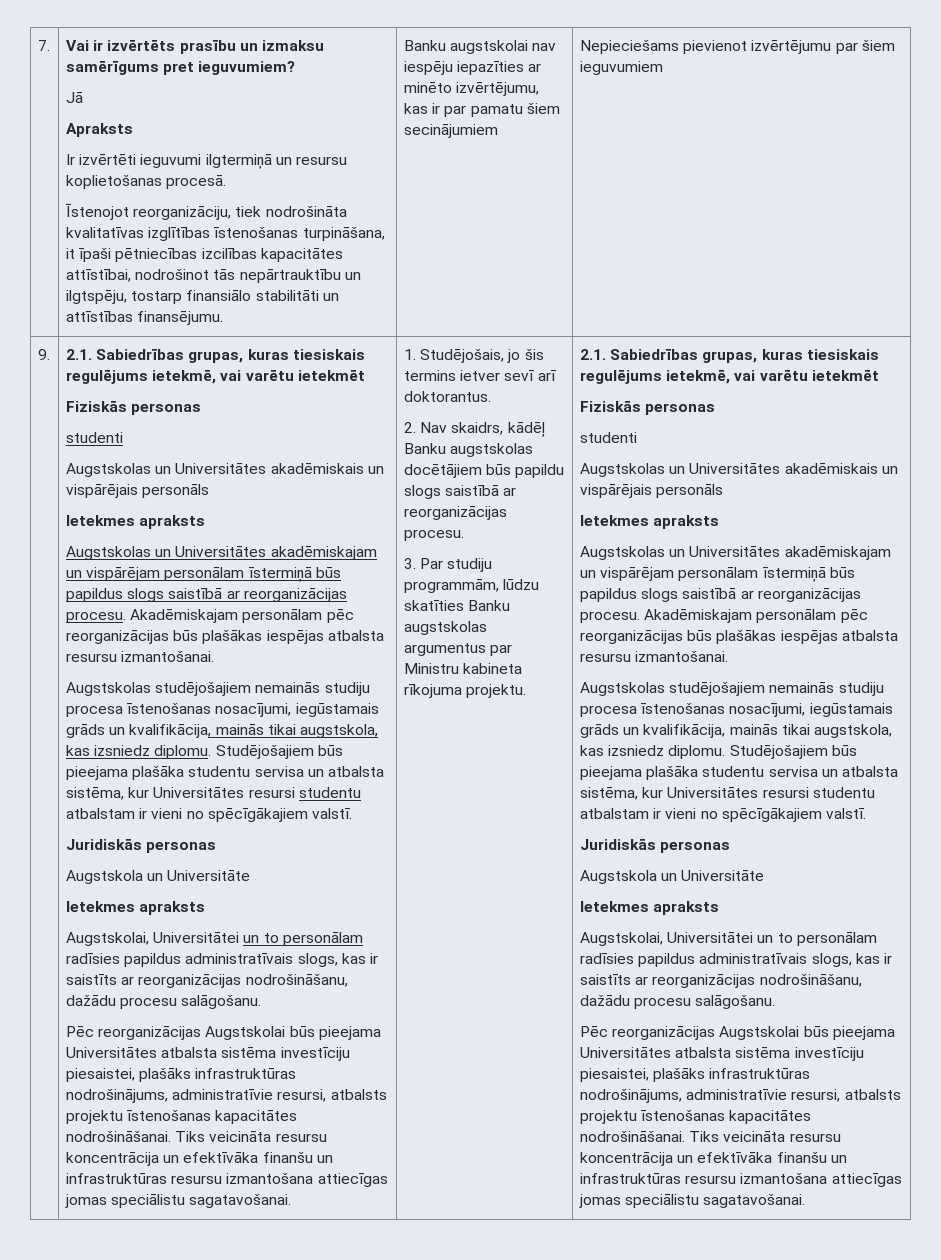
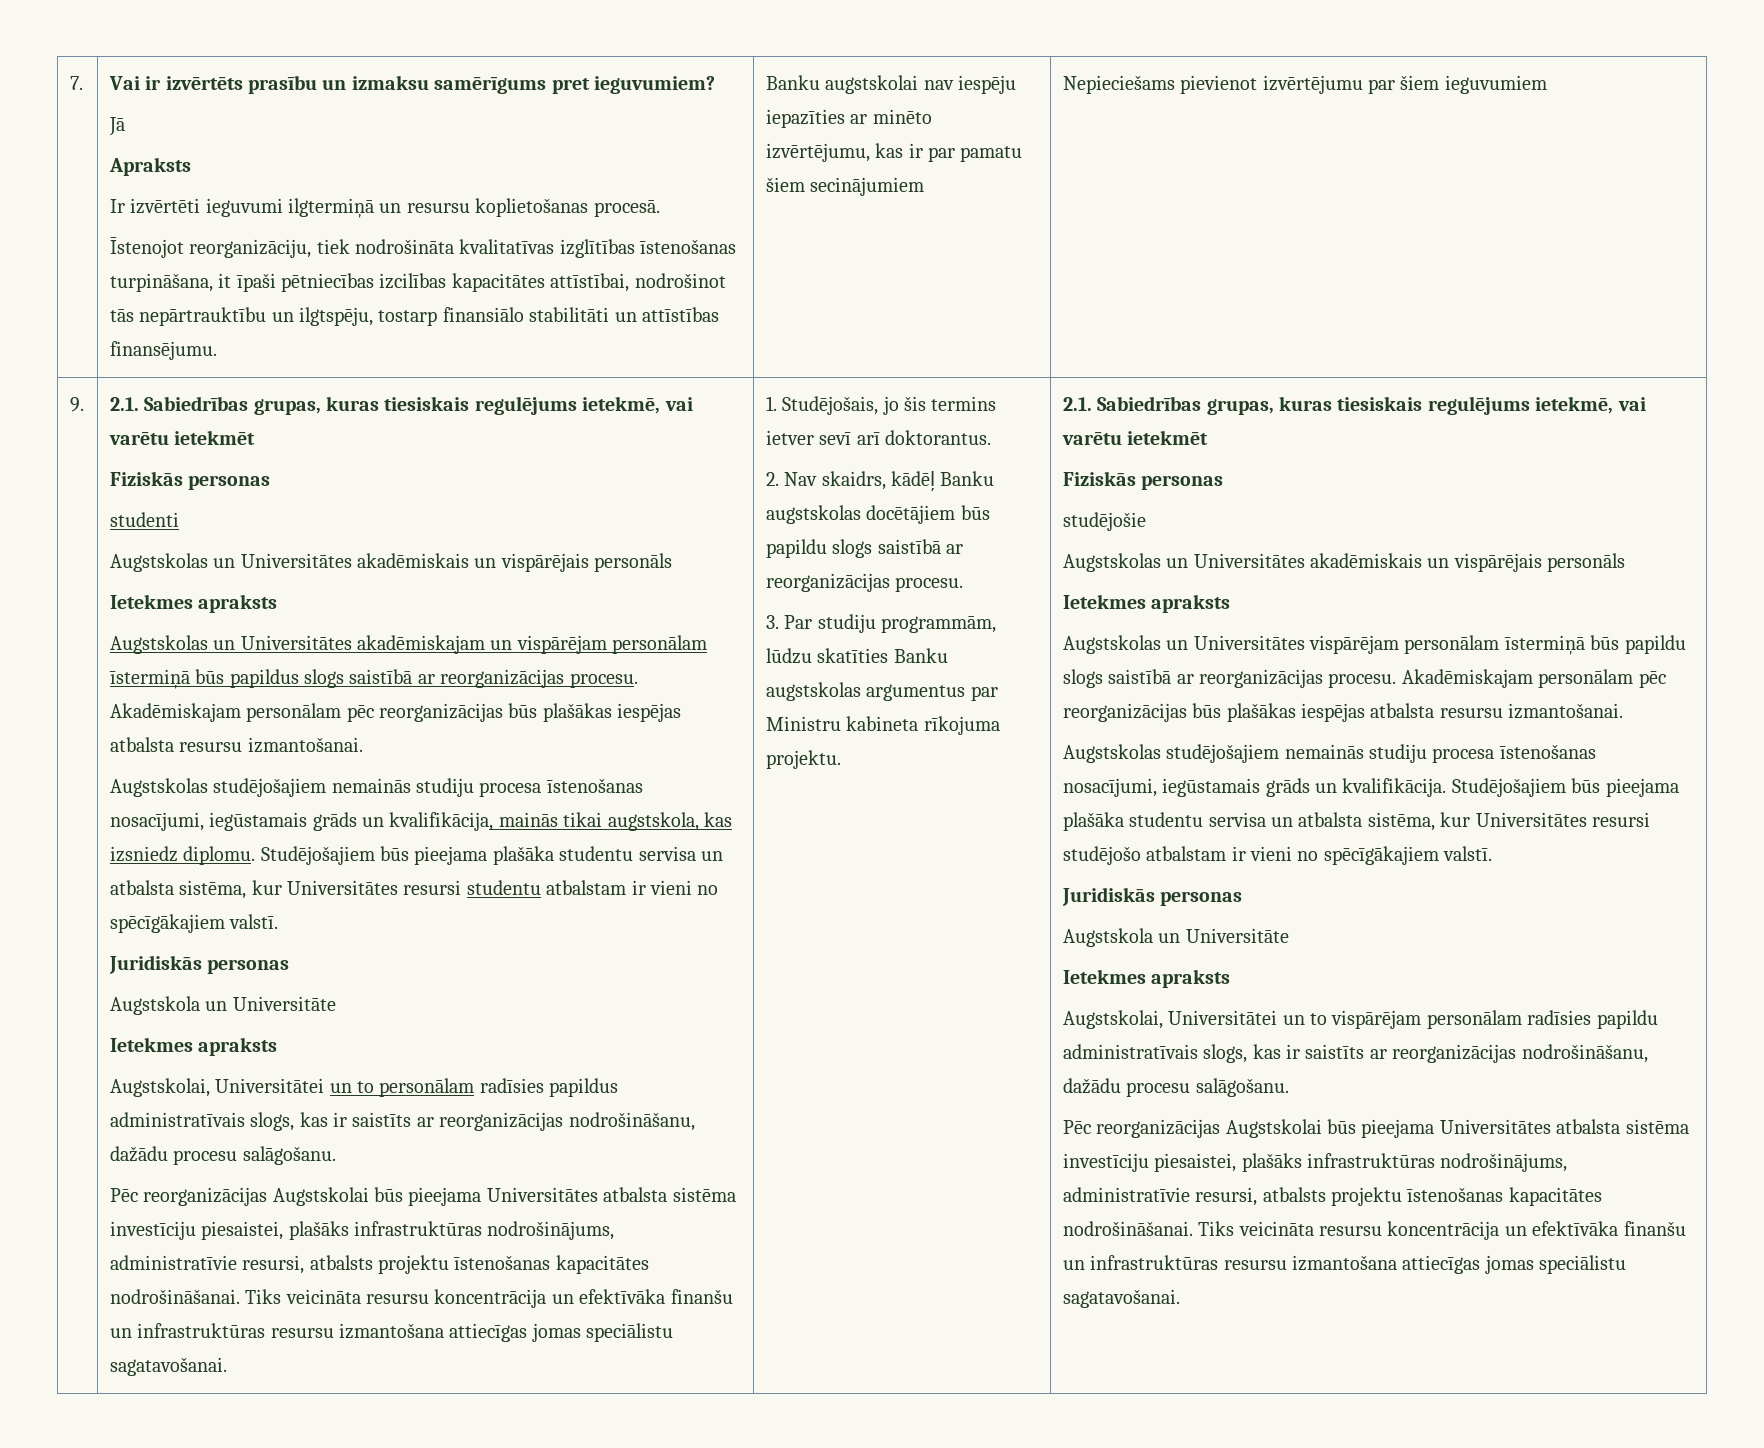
[579,432,637,443] studenti -> [1062,512,1146,531] studējošie
[784,546,891,560] [579,567,855,582] [579,588,637,602] akadēmiskajam un vispārējam personālam īstermiņā būs papildus -> [1309,635,1686,655] vispārējam personālam īstermiņā būs papildu
[643,724,892,738] [579,745,726,759] kvalifikācija, mainās tikai augstskola, kas izsniedz diplomu. -> [1342,778,1447,797] kvalifikācija.
[812,787,875,798] studentu -> [1062,846,1141,865] studējošo
[796,932,877,946] [579,953,696,967] personālam radīsies papildus -> [1331,1010,1658,1029] vispārējam personālam radīsies papildu

